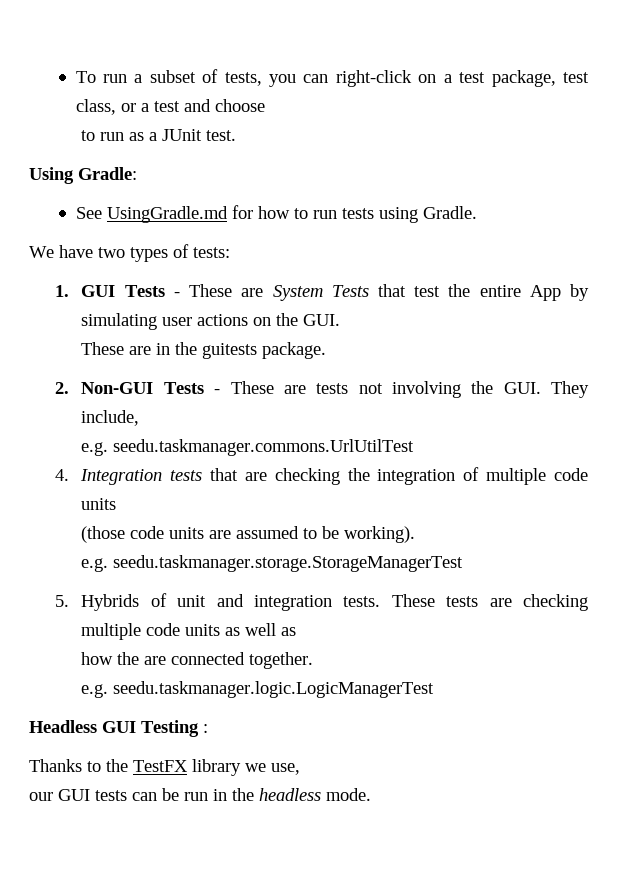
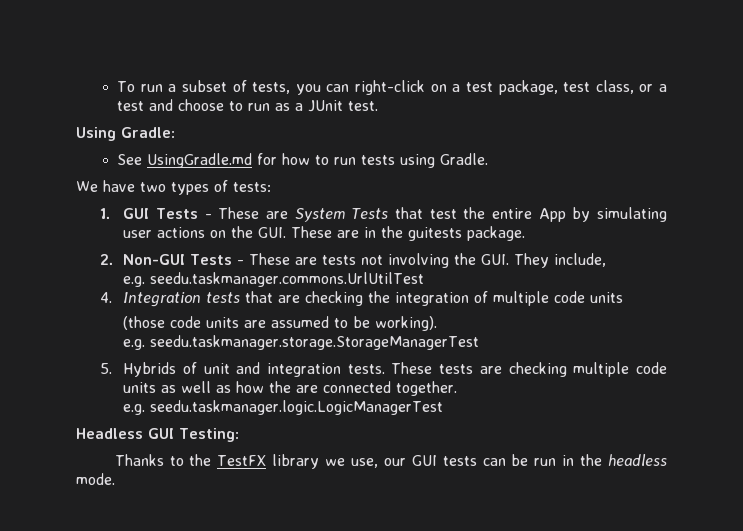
(265, 105) // -> (225, 105) none
(341, 320) // -> (287, 232) none
(297, 631) // -> (232, 389) none
[141,720,208,737] Testing : -> [179,428,239,442] Testing:
(300, 769) // -> (378, 463) none

